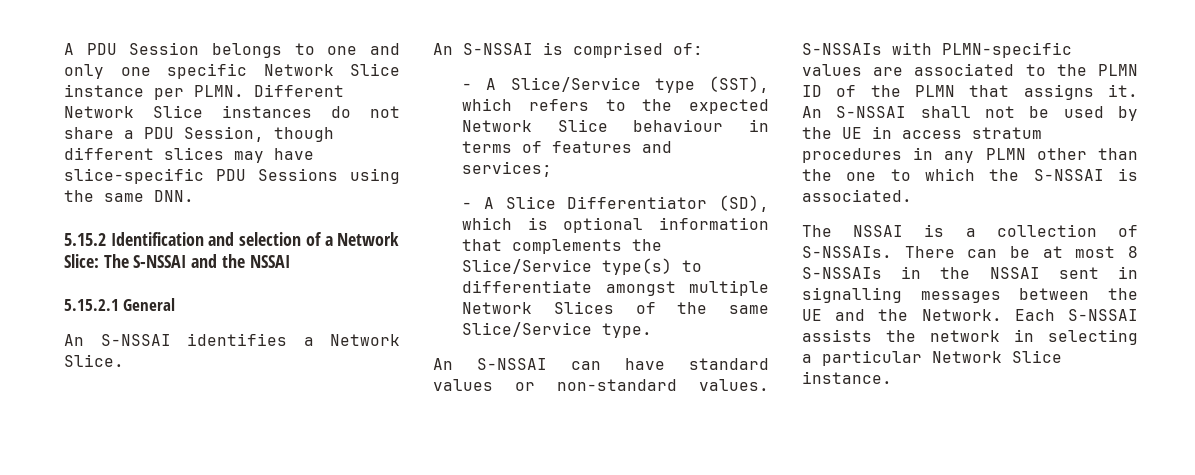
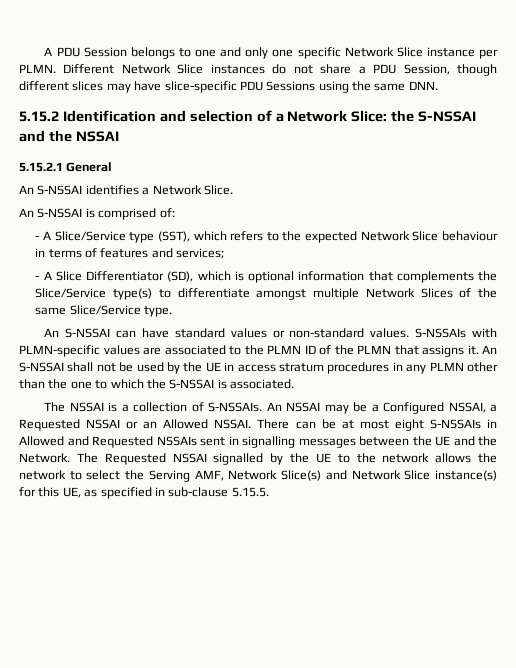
[103,254,129,268] The -> [391,110,415,122] the
(892, 252) none -> [266,402,497,414] [19,419,252,431] An NSSAI may be a Configured NSSAI, a Requested NSSAI or an Allowed NSSAI.
[1128,246,1138,258] 8 -> [394,419,424,431] eight
[940,267,1040,279] the NSSAI -> [19,436,197,448] Allowed and Requested NSSAIs
[1014,309,1138,321] [802,329,1138,345] [802,350,1062,366] [802,371,892,384] Each S-NSSAI assists the network in selecting a particular Network Slice instance. -> [76,453,497,465] [19,470,498,482] [19,487,269,499] The Requested NSSAI signalled by the UE to the network allows the network to select the Serving AMF, Network Slice(s) and Network Slice instance(s) for this UE, as specified in sub-clause 5.15.5.

